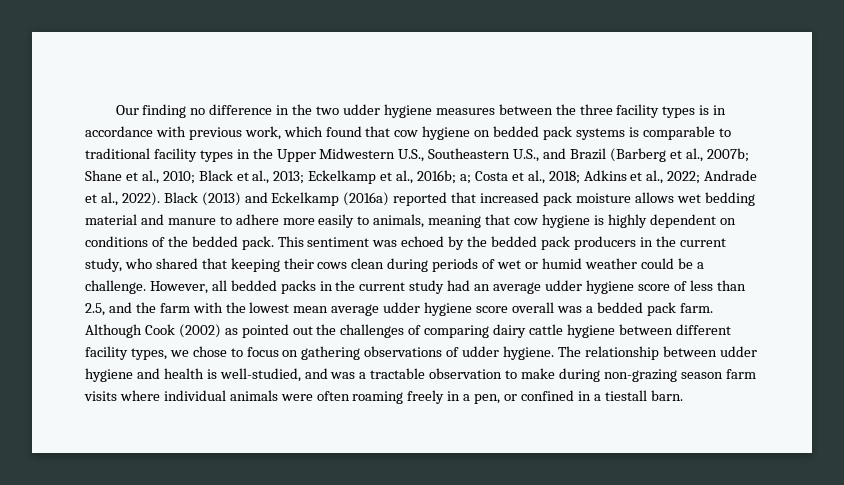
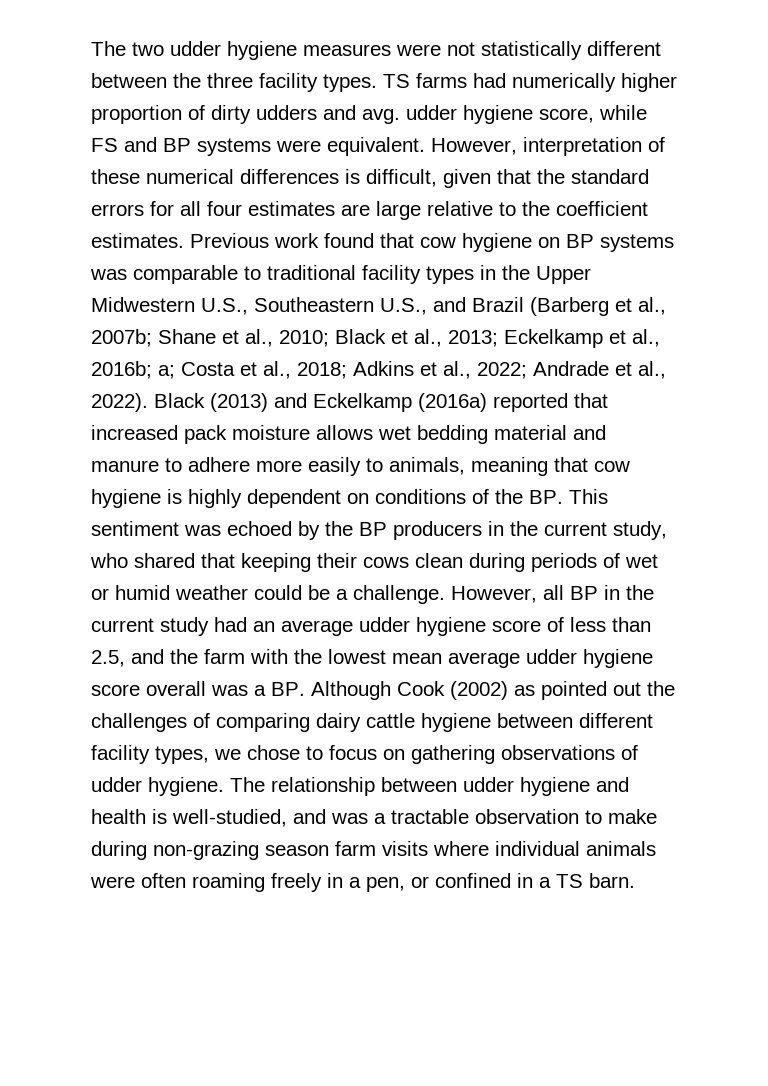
[115,104,727,118] [85,126,323,140] Our finding no difference in the two udder hygiene measures between the three facility types is in accordance with previous work, which -> [91,41,661,60] [91,73,677,92] [91,105,647,124] [91,137,665,156] [91,169,649,188] [91,201,648,220] [91,233,319,248] The two udder hygiene measures were not statistically different between the three facility types. TS farms had numerically higher proportion of dirty udders and avg. udder hygiene score, while FS and BP systems were equivalent. However, interpretation of these numerical differences is difficult, given that the standard errors for all four estimates are large relative to the coefficient estimates. Previous work
[493,126,639,140] bedded pack systems is -> [566,234,674,252] [90,269,127,280] BP systems was
[191,236,274,250] bedded pack. -> [529,490,563,504] BP.
[491,236,570,250] bedded pack -> [359,522,387,536] BP
[230,280,316,294] bedded packs -> [570,586,598,600] BP
[596,302,713,316] bedded pack farm. -> [271,682,305,696] BP.
[604,390,647,401] tiestall -> [556,874,583,888] TS

